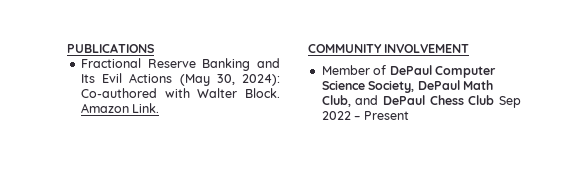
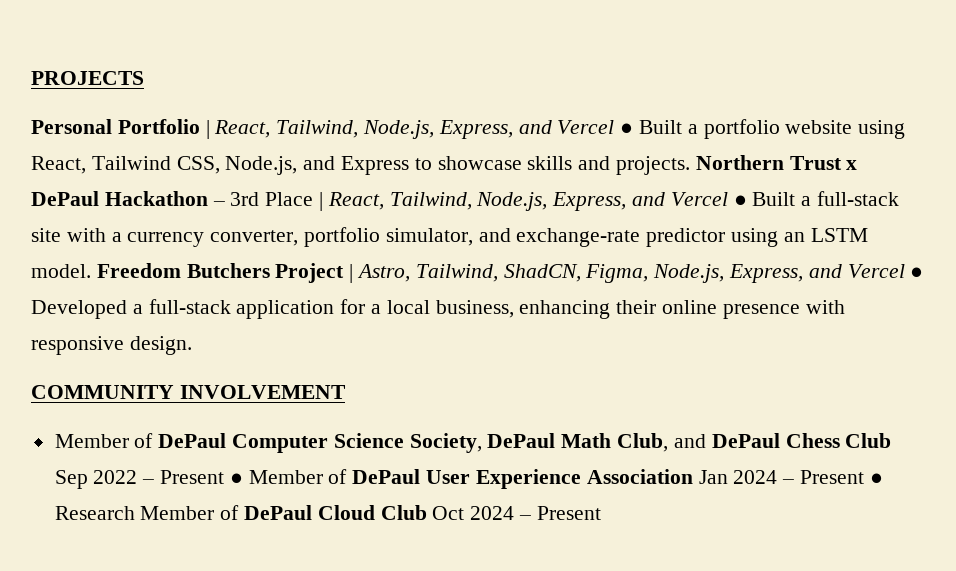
[67,43,154,53] [80,58,280,71] [80,73,280,86] [80,88,280,98] [80,103,160,113] PUBLICATIONS // Fractional Reserve Banking and Its Evil Actions (May 30, 2024): Co-authored with Walter Block. Amazon Link. -> [31,71,144,85] [31,119,906,139] [31,155,858,175] [31,191,900,211] [31,227,868,247] [31,263,924,283] [31,299,845,319] [31,336,192,355] PROJECTS // Personal Portfolio | React, Tailwind, Node.js, Express, and Vercel ● Built a portfolio website using React, Tailwind CSS, Node.js, and Express to showcase skills and projects. Northern Trust x DePaul Hackathon – 3rd Place | React, Tailwind, Node.js, Express, and Vercel ● Built a full-stack site with a currency converter, portfolio simulator, and exchange-rate predictor using an LSTM model. Freedom Butchers Project | Astro, Tailwind, ShadCN, Figma, Node.js, Express, and Vercel ● Developed a full-stack application for a local business, enhancing their online presence with responsive design.
(409, 115) none -> [229,469,883,489] [54,505,601,520] ● Member of DePaul User Experience Association Jan 2024 – Present ● Research Member of DePaul Cloud Club Oct 2024 – Present

